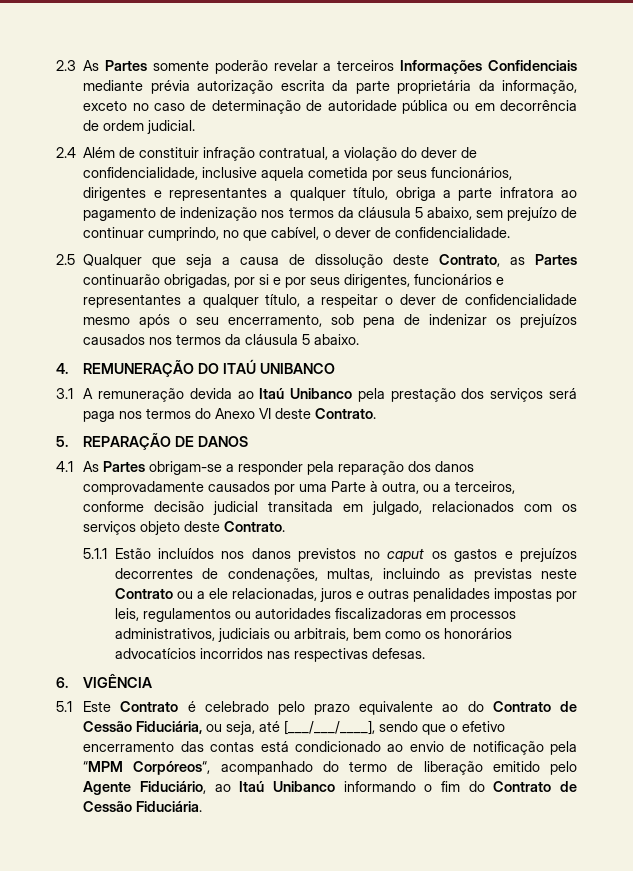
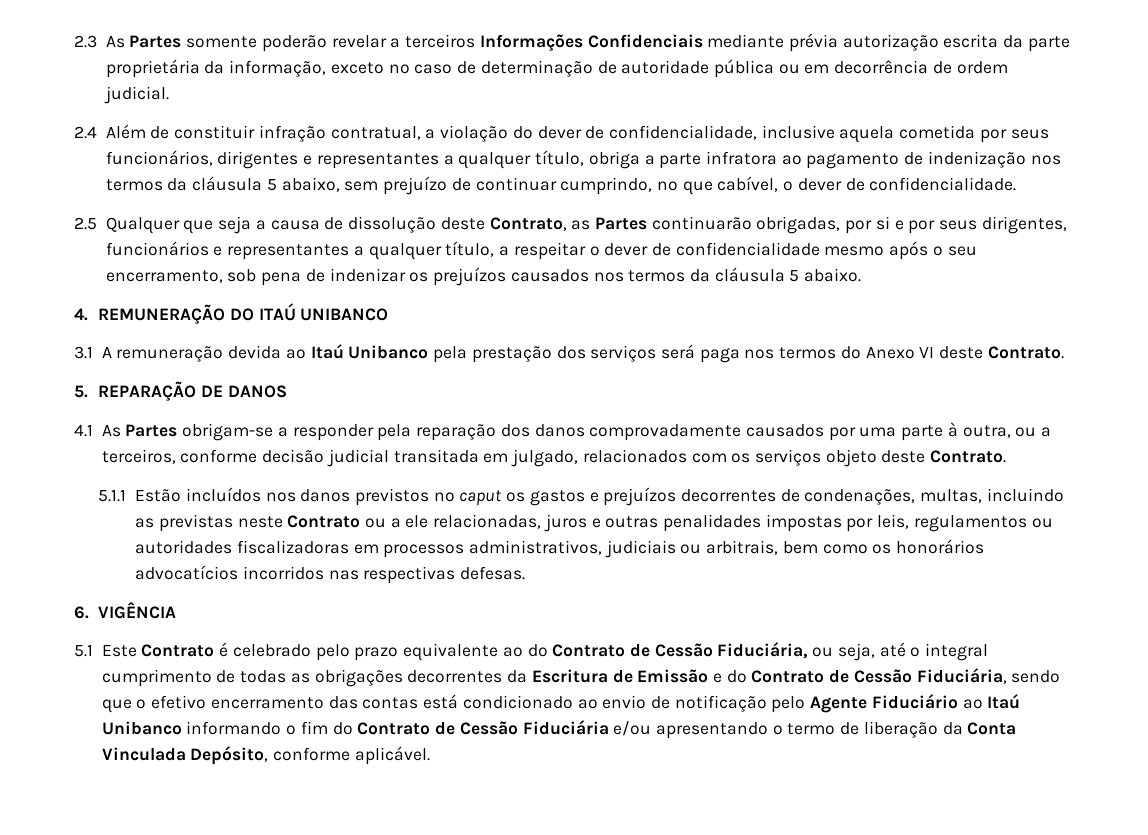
[331,481,367,492] Parte -> [901,425,944,441] parte
[284,720,376,735] [___/___/____], -> [910,643,989,661] [101,668,1007,687] o integral cumprimento de todas as obrigações decorrentes da Escritura de Emissão e do Contrato de Cessão Fiduciária,
[550,741,577,755] [83,761,540,775] pela “MPM Corpóreos“, acompanhado do termo de liberação emitido -> (767, 703) none
[139,781,206,794] Fiduciário, -> [871,694,958,709] Fiduciário
[136,801,203,812] Fiduciária. -> [522,720,1017,739] [101,746,430,765] Fiduciária e/ou apresentando o termo de liberação da Conta Vinculada Depósito, conforme aplicável.

